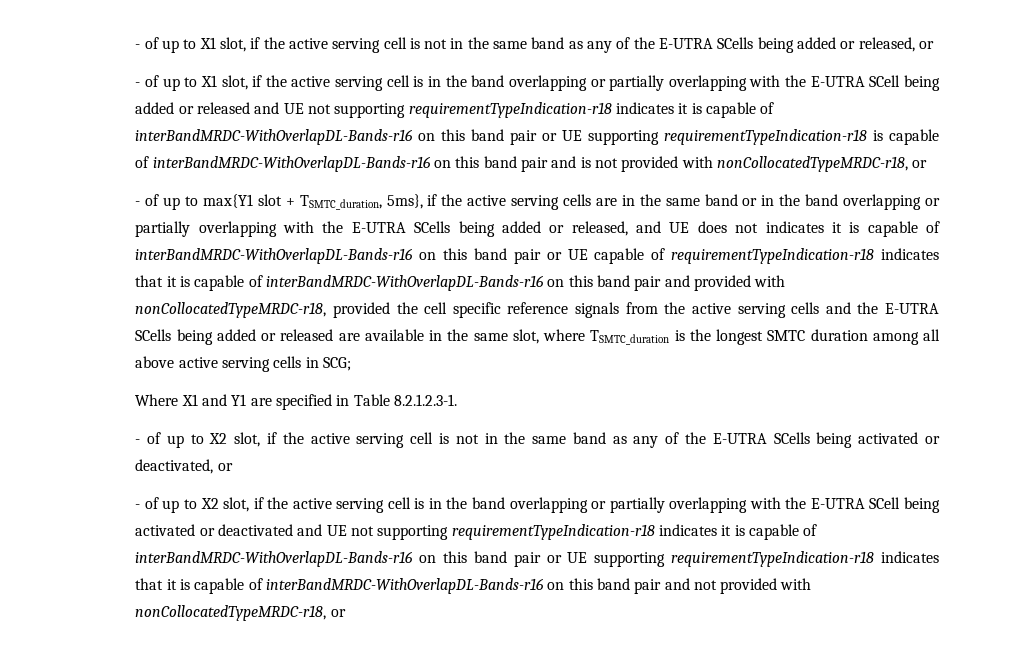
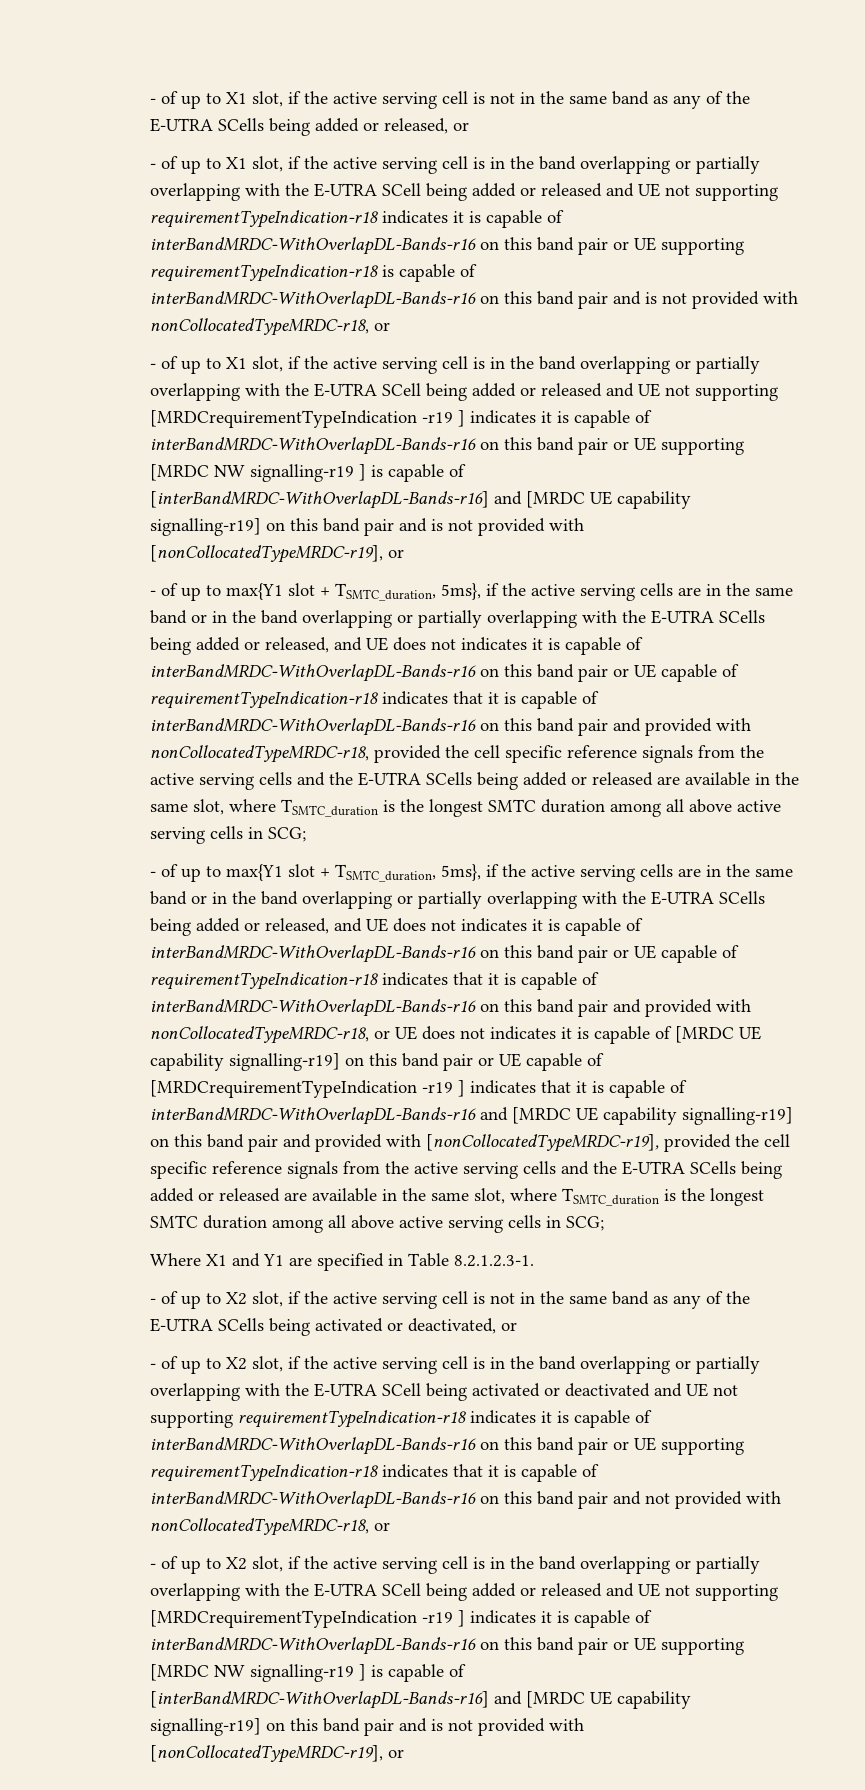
(928, 164) none -> [150,356,761,374] [150,383,779,401] [150,410,653,428] [150,437,745,455] [150,464,467,482] [150,491,692,509] [150,518,585,536] [150,545,405,563] // - of up to X1 slot, if the active serving cell is in the band overlapping or partially overlapping with the E-UTRA SCell being added or released and UE not supporting [MRDCrequirementTypeIndication -r19 ] indicates it is capable of interBandMRDC-WithOverlapDL-Bands-r16 on this band pair or UE supporting [MRDC NW signalling-r19 ] is capable of [interBandMRDC-WithOverlapDL-Bands-r16] and [MRDC UE capability signalling-r19] on this band pair and is not provided with [nonCollocatedTypeMRDC-r19], or
(351, 364) none -> [150,864,794,882] [150,891,766,909] [150,918,644,936] [150,945,740,963] [150,972,600,990] [150,999,752,1017] [150,1026,762,1044] [150,1053,605,1071] [150,1080,688,1098] [150,1107,794,1125] [150,1134,791,1152] [150,1161,783,1179] [150,1188,765,1206] [150,1215,605,1233] // - of up to max{Y1 slot + TSMTC_duration, 5ms}, if the active serving cells are in the same band or in the band overlapping or partially overlapping with the E-UTRA SCells being added or released, and UE does not indicates it is capable of interBandMRDC-WithOverlapDL-Bands-r16 on this band pair or UE capable of requirementTypeIndication-r18 indicates that it is capable of interBandMRDC-WithOverlapDL-Bands-r16 on this band pair and provided with nonCollocatedTypeMRDC-r18, or UE does not indicates it is capable of [MRDC UE capability signalling-r19] on this band pair or UE capable of [MRDCrequirementTypeIndication -r19 ] indicates that it is capable of interBandMRDC-WithOverlapDL-Bands-r16 and [MRDC UE capability signalling-r19] on this band pair and provided with [nonCollocatedTypeMRDC-r19], provided the cell specific reference signals from the active serving cells and the E-UTRA SCells being added or released are available in the same slot, where TSMTC_duration is the longest SMTC duration among all above active serving cells in SCG;
(346, 613) none -> [150,1556,761,1574] [150,1583,779,1601] [150,1610,653,1628] [150,1637,745,1655] [150,1664,467,1682] [150,1691,692,1709] [150,1718,585,1736] [150,1745,405,1763] // - of up to X2 slot, if the active serving cell is in the band overlapping or partially overlapping with the E-UTRA SCell being added or released and UE not supporting [MRDCrequirementTypeIndication -r19 ] indicates it is capable of interBandMRDC-WithOverlapDL-Bands-r16 on this band pair or UE supporting [MRDC NW signalling-r19 ] is capable of [interBandMRDC-WithOverlapDL-Bands-r16] and [MRDC UE capability signalling-r19] on this band pair and is not provided with [nonCollocatedTypeMRDC-r19], or

